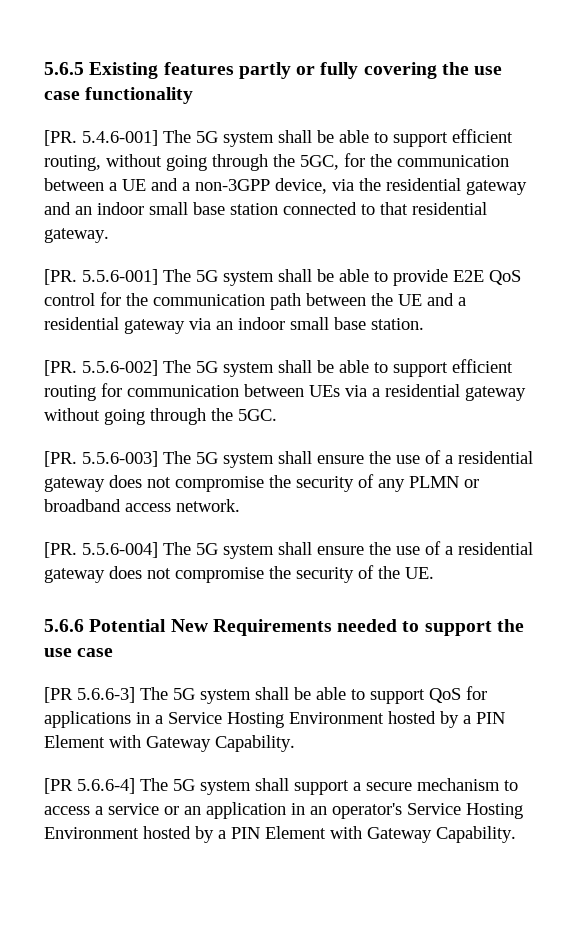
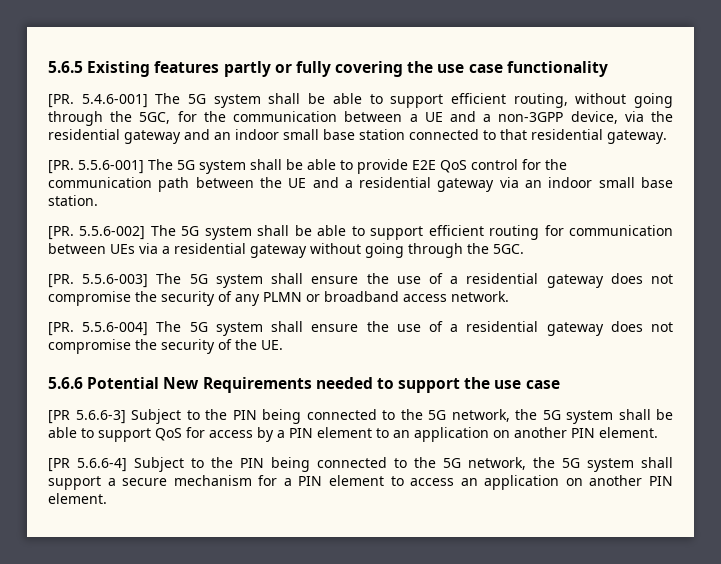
[140,687,168,700] The -> [131,409,537,424] Subject to the PIN being connected to the 5G network, the
[44,711,505,728] [44,735,295,752] [44,778,168,794] applications in a Service Hosting Environment hosted by a PIN Element with Gateway Capability. // [PR 5.6.6-4] The -> [209,427,658,442] [48,457,555,472] access by a PIN element to an application on another PIN element. // [PR 5.6.6-4] Subject to the PIN being connected to the 5G network, the
[504,780,518,791] [44,802,523,819] [44,826,516,843] to access a service or an application in an operator's Service Hosting Environment hosted by a PIN Element with Gateway Capability. -> [258,475,673,490] [48,493,107,504] for a PIN element to access an application on another PIN element.

